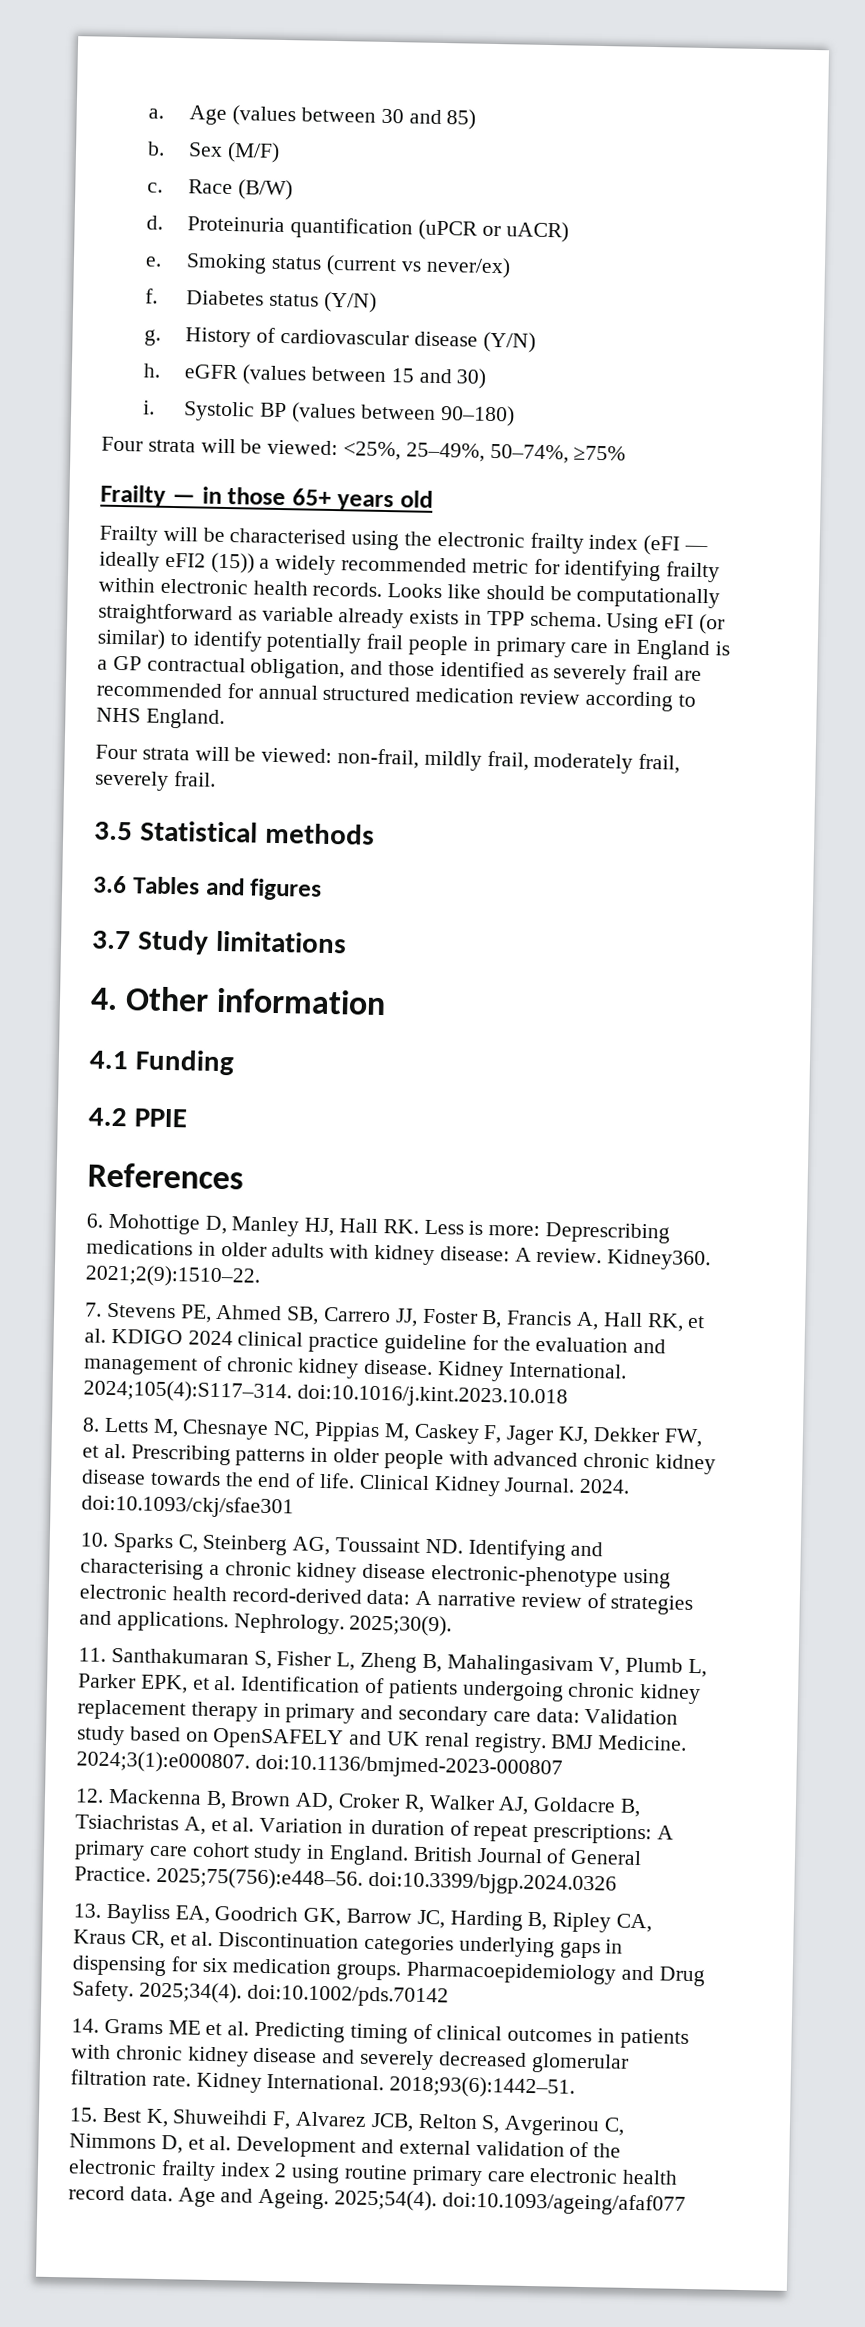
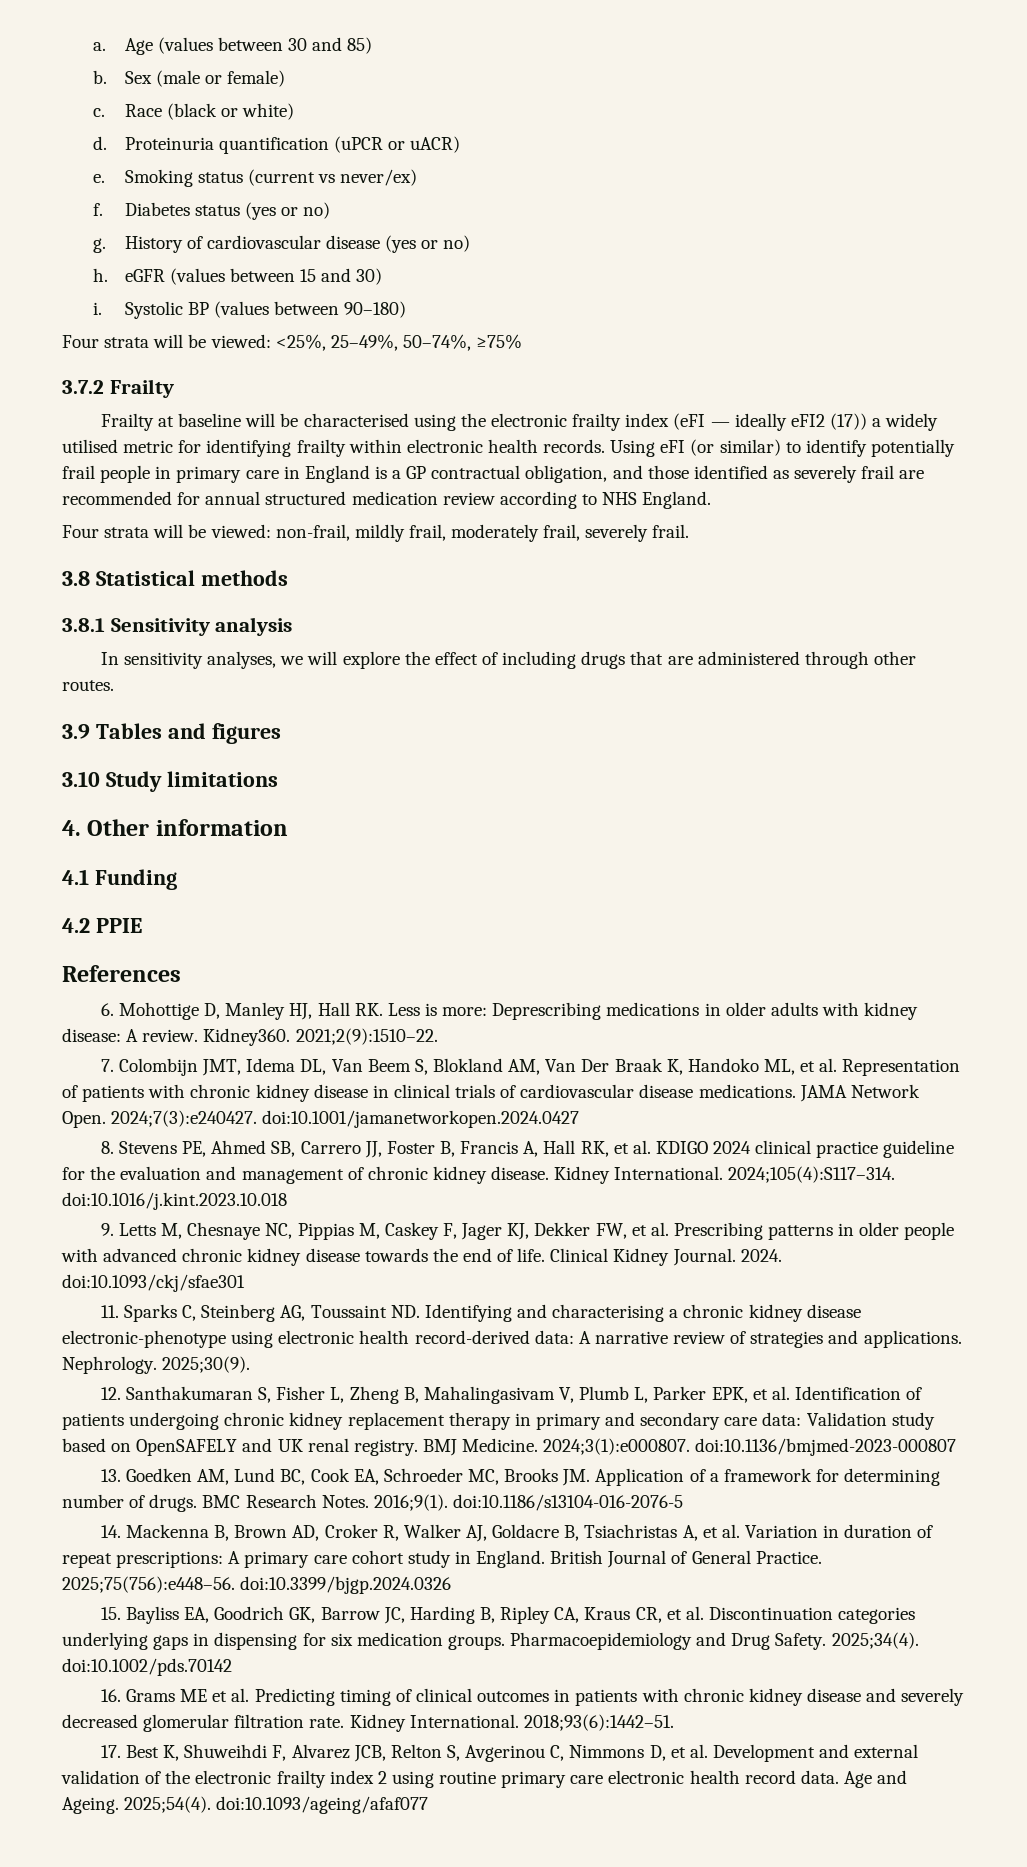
[227,141,281,163] (M/F) -> [155,70,286,87] (male or female)
[238,179,294,201] (B/W) -> [166,103,295,120] (black or white)
[323,291,377,313] (Y/N) -> [244,202,331,220] (yes or no)
[482,331,536,353] (Y/N) -> [385,235,471,253] (yes or no)
[100,484,433,512] [99,525,158,546] Frailty — in those 65+ years old // Frailty -> [62,379,174,398] [100,413,242,431] 3.7.2 Frailty // Frailty at baseline
[210,552,255,574] (15)) -> [829,413,867,430] (17))
[341,556,468,573] recommended -> [62,439,118,453] utilised
[387,583,721,609] [98,602,602,629] Looks like should be computationally straightforward as variable already exists in TPP schema. -> (606, 446) none
[94,821,133,841] 3.5 -> [62,571,90,586] 3.8
[93,875,127,894] 3.6 -> [62,617,293,636] [100,651,916,669] [62,680,114,691] [62,724,90,739] 3.8.1 Sensitivity analysis // In sensitivity analyses, we will explore the effect of including drugs that are administered through other routes. // 3.9
[91,930,131,950] 3.7 -> [62,771,100,787] 3.10
(102, 1309) none -> [119,1058,961,1076] [62,1084,920,1102] [62,1110,580,1128] [100,1141,114,1154] Colombijn JMT, Idema DL, Van Beem S, Blokland AM, Van Der Braak K, Handoko ML, et al. Representation of patients with chronic kidney disease in clinical trials of cardiovascular disease medications. JAMA Network Open. 2024;7(3):e240427. doi:10.1001/jamanetworkopen.2024.0427 // 8.
[82,1417,100,1432] 8. -> [100,1223,114,1236] 9.
[80,1532,108,1547] 10. -> [100,1305,119,1318] 11.
[78,1647,106,1662] 11. -> [100,1387,121,1400] 12.
[75,1788,104,1803] 12. -> [100,1468,941,1486] [62,1494,683,1512] [100,1525,121,1538] 13. Goedken AM, Lund BC, Cook EA, Schroeder MC, Brooks JM. Application of a framework for determining number of drugs. BMC Research Notes. 2016;9(1). doi:10.1186/s13104-016-2076-5 // 14.
[73,1903,101,1918] 13. -> [100,1607,121,1620] 15.
[71,2018,99,2033] 14. -> [100,1689,121,1702] 16.
[69,2107,98,2122] 15. -> [100,1745,121,1758] 17.

